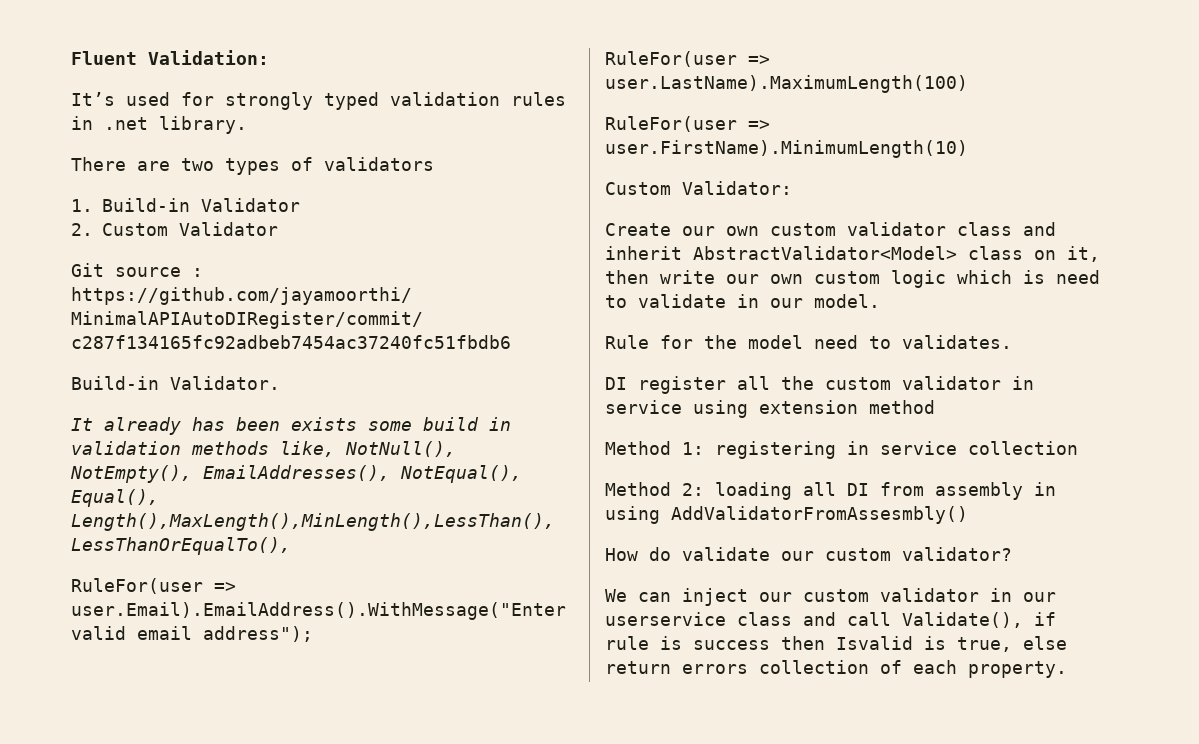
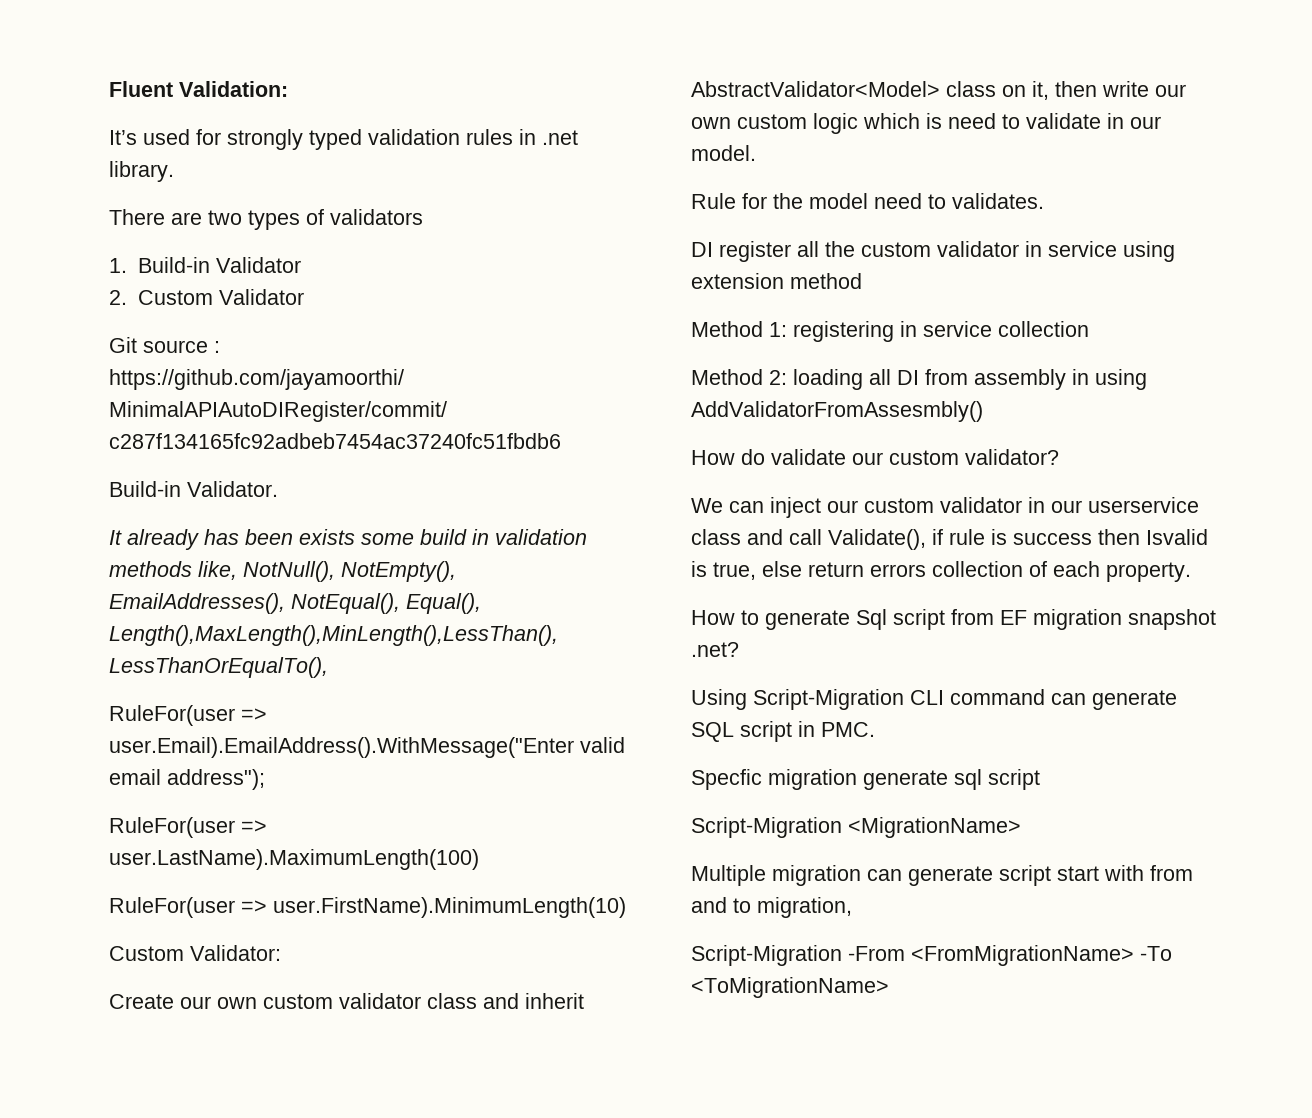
(1067, 669) none -> [691,609,1216,630] [691,642,739,657] [691,689,1177,710] [691,721,875,742] [691,769,1040,790] [691,817,1021,838] [691,865,1193,886] [691,897,852,918] [691,945,1172,966] [691,977,889,998] // How to generate Sql script from EF migration snapshot .net? // Using Script-Migration CLI command can generate SQL script in PMC. // Specfic migration generate sql script // Script-Migration <MigrationName> // Multiple migration can generate script start with from and to migration, // Script-Migration -From <FromMigrationName> -To <ToMigrationName>

